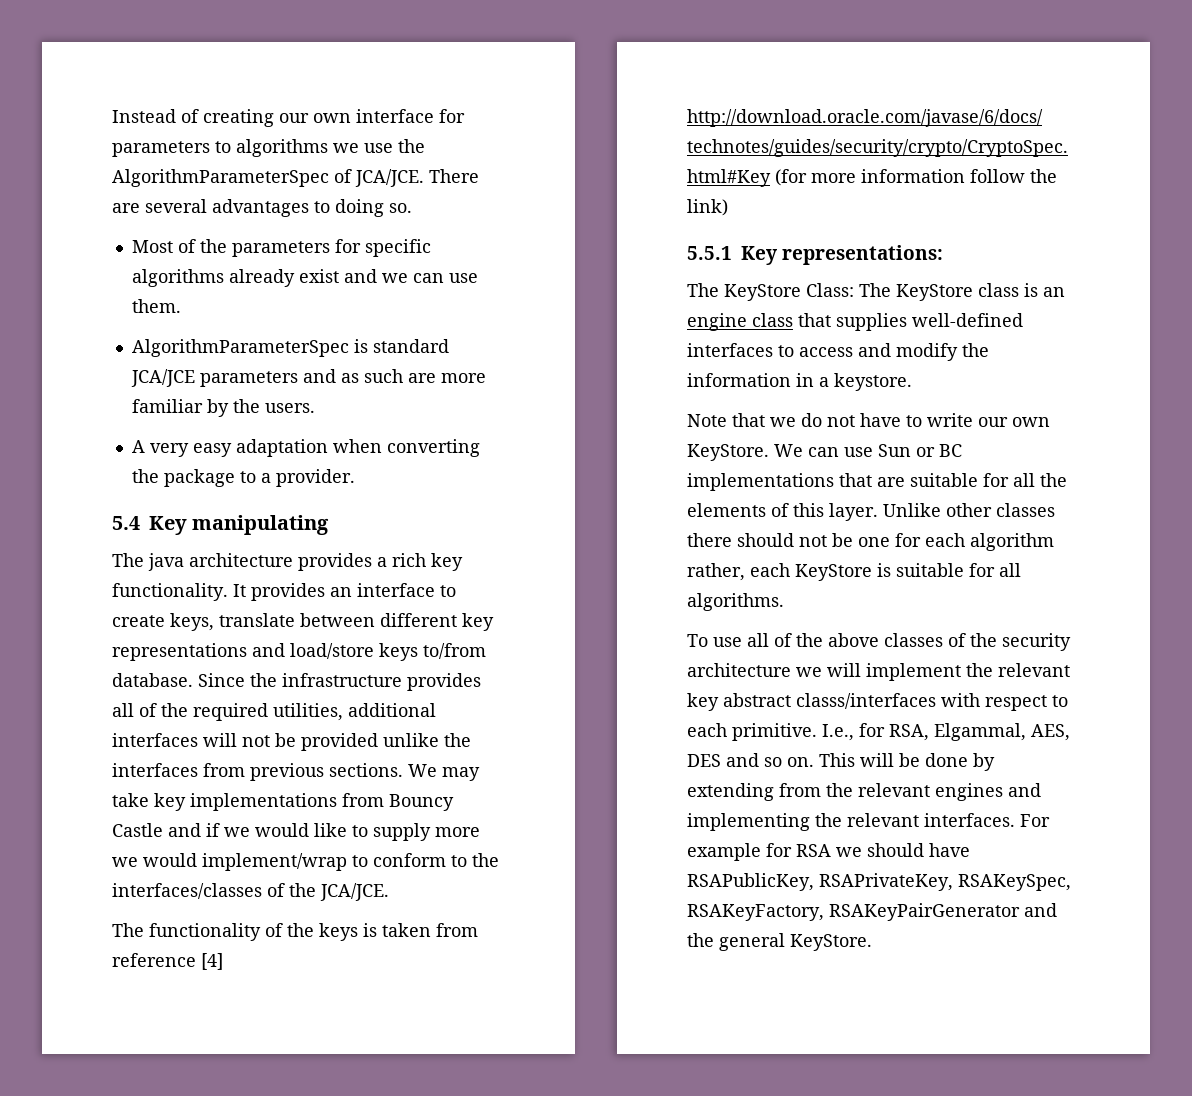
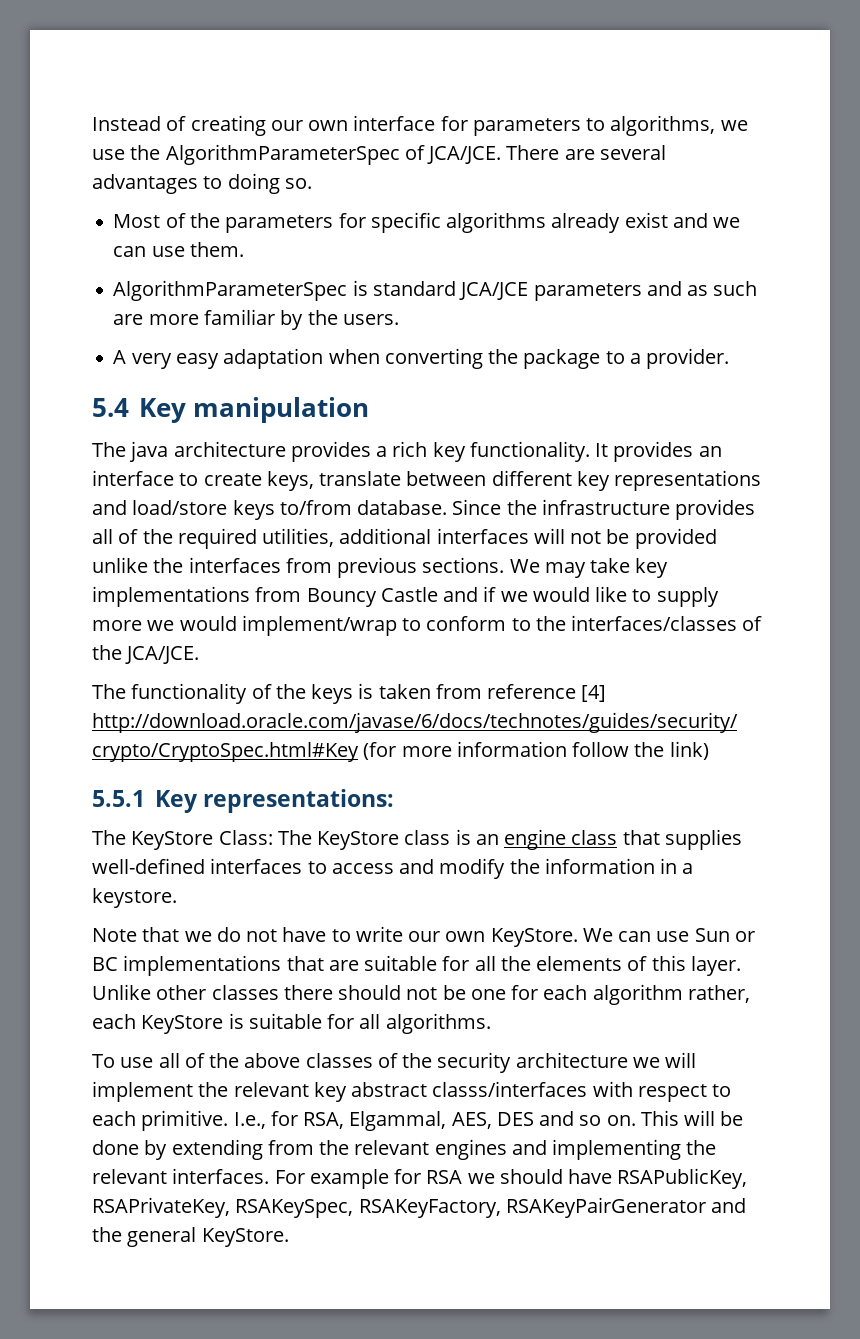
[236,139,328,157] algorithms -> [610,115,716,136] algorithms,
[192,515,330,535] manipulating -> [192,397,369,423] manipulation

